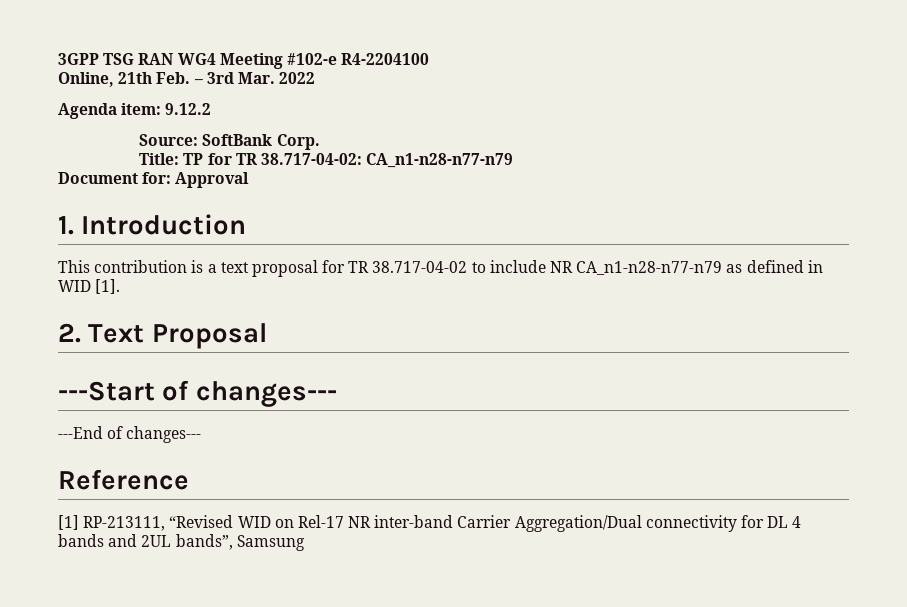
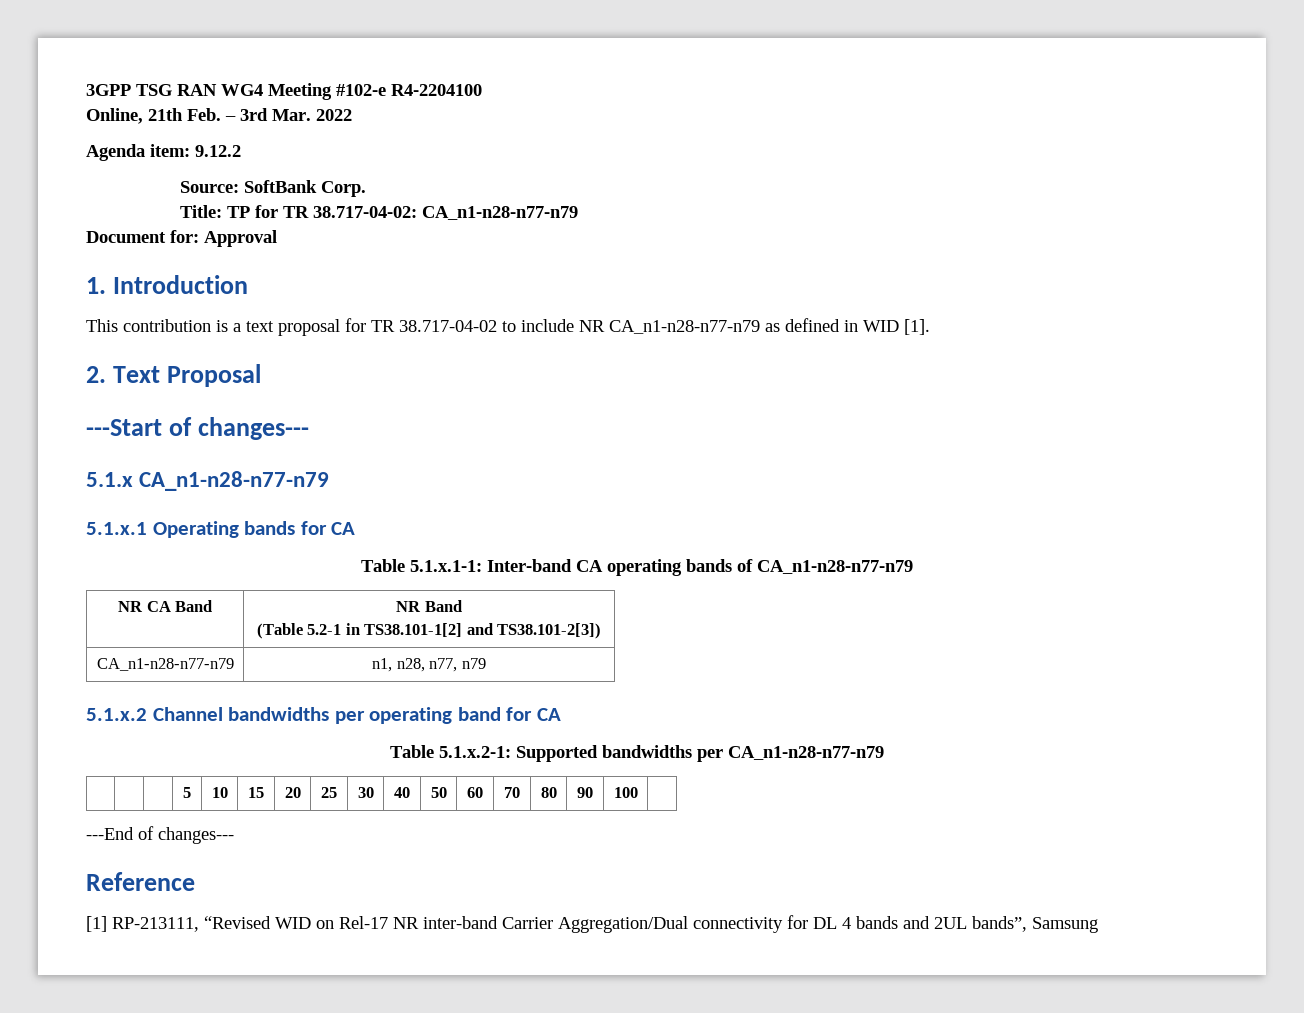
(337, 394) none -> [86,471,330,491] [86,521,356,538] [361,559,913,576] [118,600,212,612] [396,600,462,612] [256,623,602,639] [96,658,234,671] [372,658,486,672] [86,707,561,724] [390,745,884,762] [183,787,191,798] [211,787,228,798] [248,787,264,798] [284,787,301,798] [321,787,337,798] [357,787,374,798] [394,787,410,798] [430,787,447,798] [467,787,483,798] [504,787,520,798] [540,787,557,798] [577,787,593,798] [613,787,638,798] // 5.1.x CA_n1-n28-n77-n79 // 5.1.x.1 Operating bands for CA // Table 5.1.x.1-1: Inter-band CA operating bands of CA_n1-n28-n77-n79 // NR CA Band | NR Band // (Table 5.2-1 in TS38.101-1[2] and TS38.101-2[3]) // CA_n1-n28-n77-n79 | n1, n28, n77, n79 // 5.1.x.2 Channel bandwidths per operating band for CA // Table 5.1.x.2-1: Supported bandwidths per CA_n1-n28-n77-n79 // | | | 5 | 10 | 15 | 20 | 25 | 30 | 40 | 50 | 60 | 70 | 80 | 90 | 100 |

